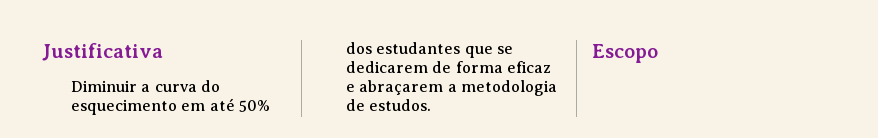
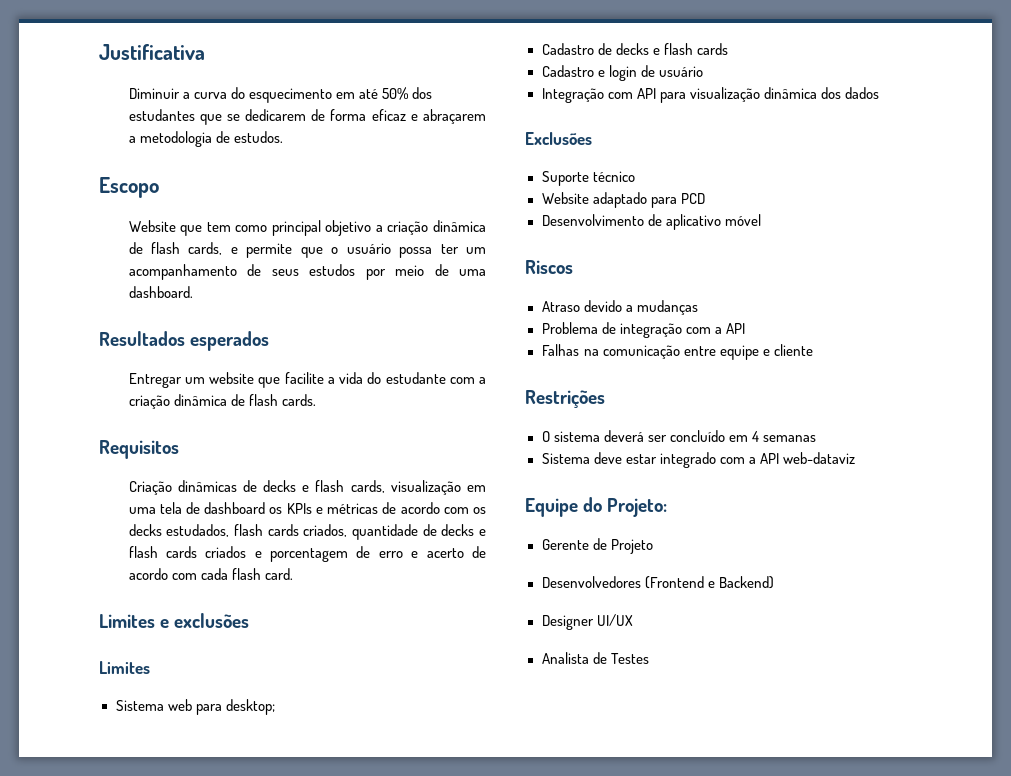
(658, 53) none -> [128,220,487,236] [128,242,486,258] [128,264,486,280] [128,286,193,298] [99,331,270,351] [128,372,486,388] [128,394,316,409] [99,440,179,459] [128,480,487,495] [128,502,486,514] [128,524,487,540] [128,546,487,562] [128,568,293,580] [99,613,250,628] [99,661,150,674] [115,699,275,715] [541,43,728,55] [541,65,703,81] [541,87,879,103] [525,132,592,145] [541,171,635,186] [541,192,705,208] [541,214,761,230] [525,260,573,274] [541,300,698,315] [541,322,745,338] [541,344,813,360] [525,390,605,408] [541,430,816,442] [541,452,855,468] [525,497,668,517] [541,538,653,554] [541,576,774,589] [541,614,633,630] [541,652,649,664] // Website que tem como principal objetivo a criação dinâmica de flash cards, e permite que o usuário possa ter um acompanhamento de seus estudos por meio de uma dashboard. // Resultados esperados // Entregar um website que facilite a vida do estudante com a criação dinâmica de flash cards. // Requisitos // Criação dinâmicas de decks e flash cards, visualização em uma tela de dashboard os KPIs e métricas de acordo com os decks estudados, flash cards criados, quantidade de decks e flash cards criados e porcentagem de erro e acerto de acordo com cada flash card. // Limites e exclusões // Limites // Sistema web para desktop; // Cadastro de decks e flash cards // Cadastro e login de usuário // Integração com API para visualização dinâmica dos dados // Exclusões // Suporte técnico // Website adaptado para PCD // Desenvolvimento de aplicativo móvel // Riscos // Atraso devido a mudanças // Problema de integração com a API // Falhas na comunicação entre equipe e cliente // Restrições // O sistema deverá ser concluído em 4 semanas // Sistema deve estar integrado com a API web-dataviz // Equipe do Projeto: // Gerente de Projeto // Desenvolvedores (Frontend e Backend) // Designer UI/UX // Analista de Testes

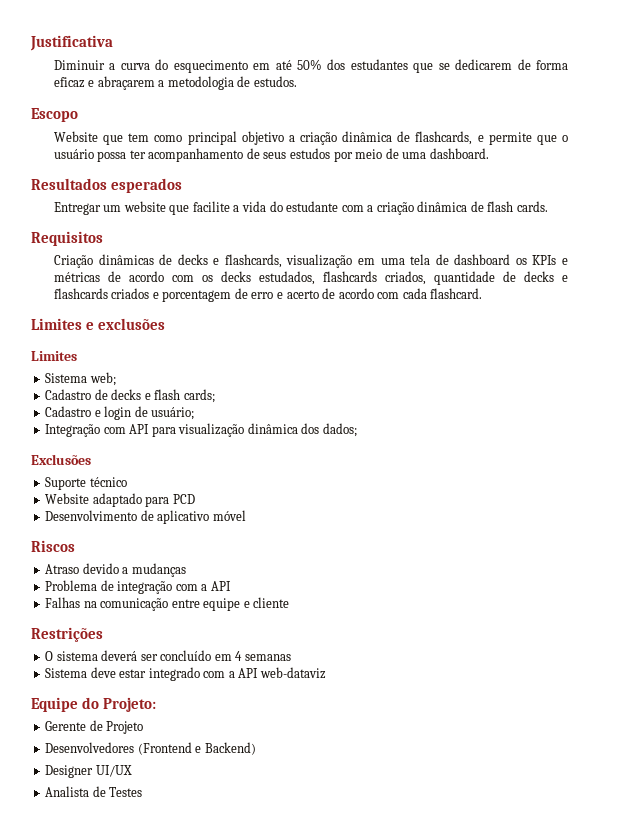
[150,242,223,255] flash cards, -> [415,131,473,145] flashcards,
[466,247,486,254] um -> (146, 154) none
[315,480,385,493] flash cards, -> [224,254,282,268] flashcards,
[233,524,299,536] flash cards -> [322,271,377,282] flashcards
[128,546,197,558] flash cards -> [53,288,108,299] flashcards
[231,568,293,580] flash card. -> [430,288,483,299] flashcard.
[167,699,275,715] web para desktop; -> [89,372,116,386] web;
[696,43,728,55] cards -> [183,389,215,403] cards;
[658,66,703,77] usuário -> [151,407,195,420] usuário;
[844,87,879,99] dados -> [322,423,357,437] dados;

